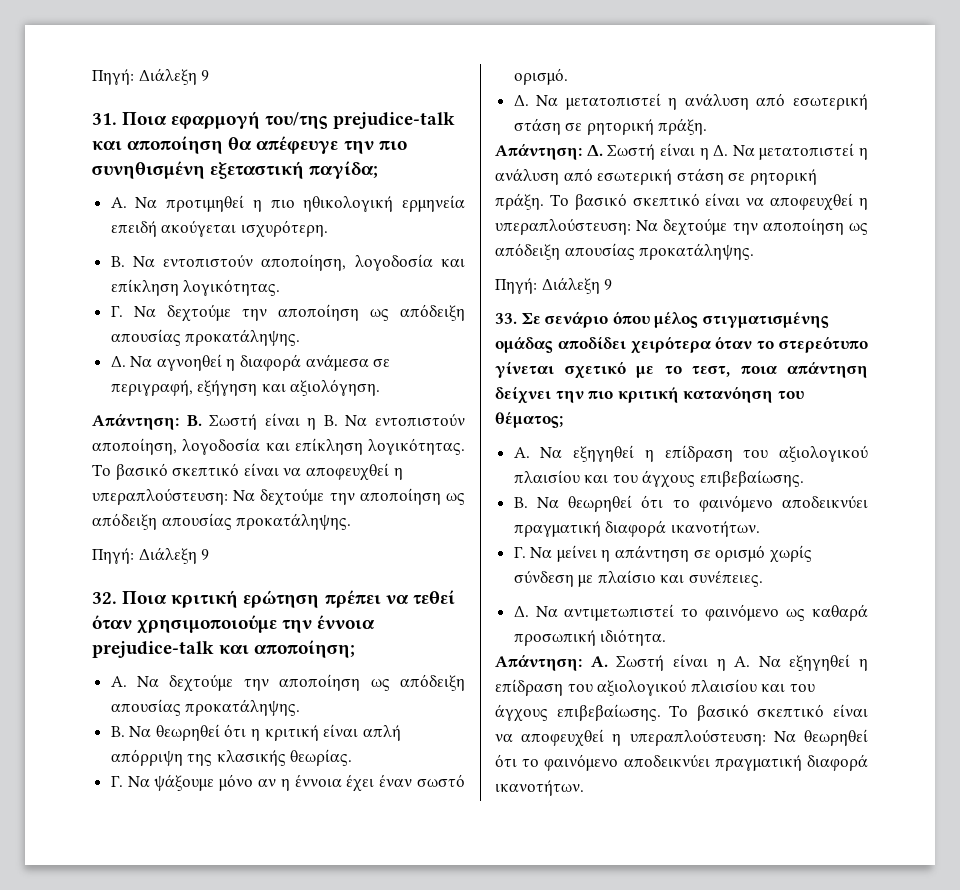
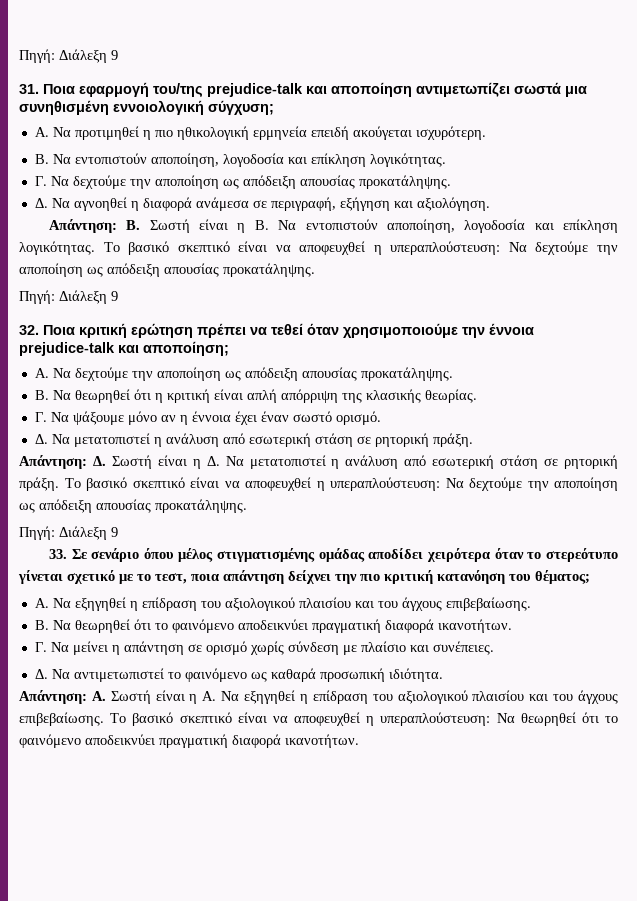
[228,136,407,154] [92,161,379,179] θα απέφευγε την πιο συνηθισμένη εξεταστική παγίδα; -> [416,82,587,97] [19,100,274,115] αντιμετωπίζει σωστά μια συνηθισμένη εννοιολογική σύγχυση;

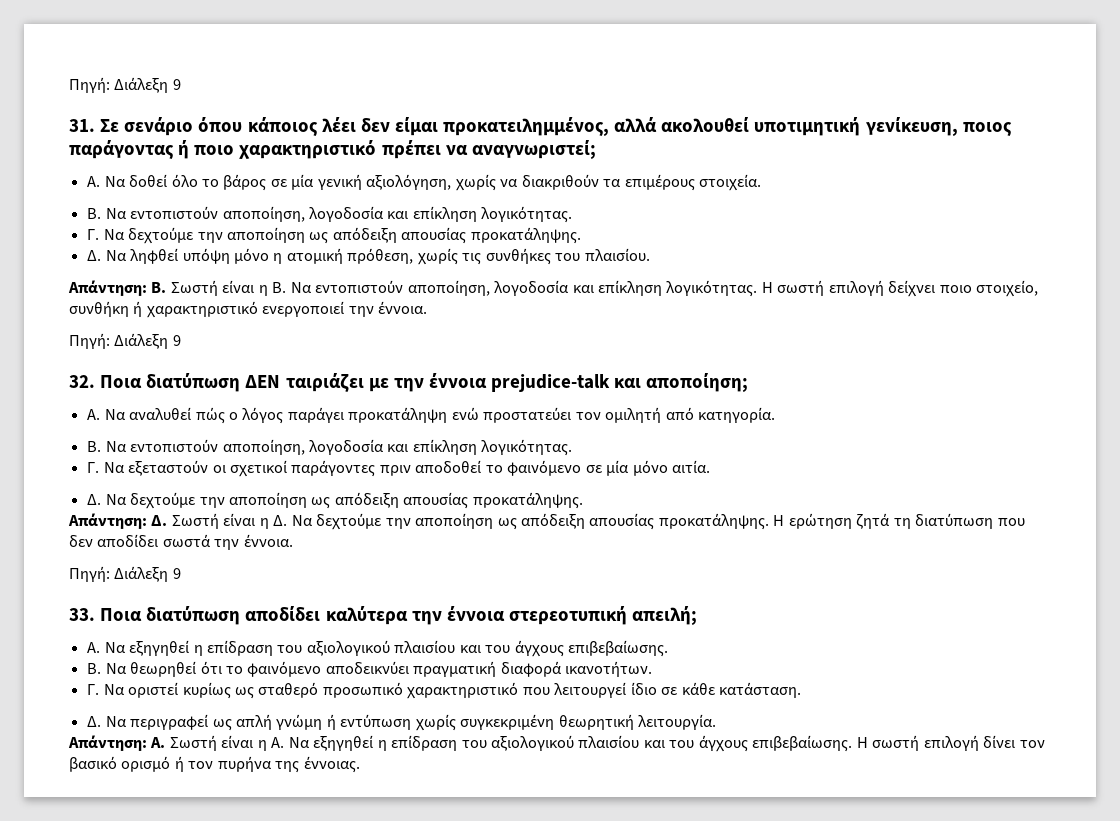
[43,82,587,97] [19,100,274,115] [34,126,486,140] Ποια εφαρμογή του/της prejudice-talk και αποποίηση αντιμετωπίζει σωστά μια συνηθισμένη εννοιολογική σύγχυση; // Α. Να προτιμηθεί η πιο ηθικολογική ερμηνεία επειδή ακούγεται ισχυρότερη. -> [100,117,1012,136] [69,140,596,159] [87,174,761,191] Σε σενάριο όπου κάποιος λέει δεν είμαι προκατειλημμένος, αλλά ακολουθεί υποτιμητική γενίκευση, ποιος παράγοντας ή ποιο χαρακτηριστικό πρέπει να αναγνωριστεί; // Α. Να δοθεί όλο το βάρος σε μία γενική αξιολόγηση, χωρίς να διακριθούν τα επιμέρους στοιχεία.
[73,197,490,211] αγνοηθεί η διαφορά ανάμεσα σε περιγραφή, εξήγηση και αξιολόγηση. -> [130,248,650,265] ληφθεί υπόψη μόνο η ατομική πρόθεση, χωρίς τις συνθήκες του πλαισίου.
[103,241,618,255] [19,263,315,277] [19,290,118,304] [19,323,534,338] [19,341,229,356] [34,367,453,381] [34,389,477,403] [34,411,381,425] [34,433,473,447] [19,455,618,469] [19,477,618,491] [19,499,247,513] [19,526,118,540] [48,548,618,562] [18,570,590,584] Το βασικό σκεπτικό είναι να αποφευχθεί η υπεραπλούστευση: Να δεχτούμε την αποποίηση ως απόδειξη απουσίας προκατάληψης. // Πηγή: Διάλεξη 9 // 32. Ποια κριτική ερώτηση πρέπει να τεθεί όταν χρησιμοποιούμε την έννοια prejudice-talk και αποποίηση; // Α. Να δεχτούμε την αποποίηση ως απόδειξη απουσίας προκατάληψης. // Β. Να θεωρηθεί ότι η κριτική είναι απλή απόρριψη της κλασικής θεωρίας. // Γ. Να ψάξουμε μόνο αν η έννοια έχει έναν σωστό ορισμό. // Δ. Να μετατοπιστεί η ανάλυση από εσωτερική στάση σε ρητορική πράξη. // Απάντηση: Δ. Σωστή είναι η Δ. Να μετατοπιστεί η ανάλυση από εσωτερική στάση σε ρητορική πράξη. Το βασικό σκεπτικό είναι να αποφευχθεί η υπεραπλούστευση: Να δεχτούμε την αποποίηση ως απόδειξη απουσίας προκατάληψης. // Πηγή: Διάλεξη 9 // 33. Σε σενάριο όπου μέλος στιγματισμένης ομάδας αποδίδει χειρότερα όταν το στερεότυπο γίνεται σχετικό με το τεστ, ποια απάντηση δείχνει την πιο κριτική κατανόηση του θέματος; -> [761,280,1039,297] [69,301,428,318] [69,333,181,350] [69,373,749,392] [87,407,776,424] [87,439,573,456] [87,460,711,477] [87,492,583,509] [68,513,1025,530] [69,534,293,550] [69,566,181,583] [69,606,698,625] Η σωστή επιλογή δείχνει ποιο στοιχείο, συνθήκη ή χαρακτηριστικό ενεργοποιεί την έννοια. // Πηγή: Διάλεξη 9 // 32. Ποια διατύπωση ΔΕΝ ταιριάζει με την έννοια prejudice-talk και αποποίηση; // Α. Να αναλυθεί πώς ο λόγος παράγει προκατάληψη ενώ προστατεύει τον ομιλητή από κατηγορία. // Β. Να εντοπιστούν αποποίηση, λογοδοσία και επίκληση λογικότητας. // Γ. Να εξεταστούν οι σχετικοί παράγοντες πριν αποδοθεί το φαινόμενο σε μία μόνο αιτία. // Δ. Να δεχτούμε την αποποίηση ως απόδειξη απουσίας προκατάληψης. // Απάντηση: Δ. Σωστή είναι η Δ. Να δεχτούμε την αποποίηση ως απόδειξη απουσίας προκατάληψης. Η ερώτηση ζητά τη διατύπωση που δεν αποδίδει σωστά την έννοια. // Πηγή: Διάλεξη 9 // 33. Ποια διατύπωση αποδίδει καλύτερα την έννοια στερεοτυπική απειλή;
[72,641,494,655] [34,668,443,682] μείνει η απάντηση σε ορισμό χωρίς σύνδεση με πλαίσιο και συνέπειες. // Δ. Να αντιμετωπιστεί το φαινόμενο ως καθαρά προσωπική ιδιότητα. -> [128,682,802,699] [87,714,717,731] οριστεί κυρίως ως σταθερό προσωπικό χαρακτηριστικό που λειτουργεί ίδιο σε κάθε κατάσταση. // Δ. Να περιγραφεί ως απλή γνώμη ή εντύπωση χωρίς συγκεκριμένη θεωρητική λειτουργία.
[110,712,618,726] [19,734,359,748] Το βασικό σκεπτικό είναι να αποφευχθεί η υπεραπλούστευση: Να θεωρηθεί ότι το φαινόμενο αποδεικνύει πραγματική διαφορά ικανοτήτων. -> [856,735,1045,752] [69,756,360,773] Η σωστή επιλογή δίνει τον βασικό ορισμό ή τον πυρήνα της έννοιας.

